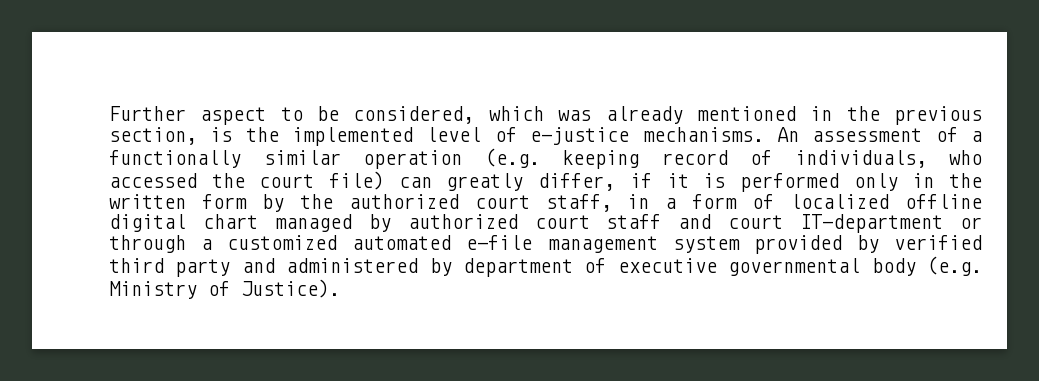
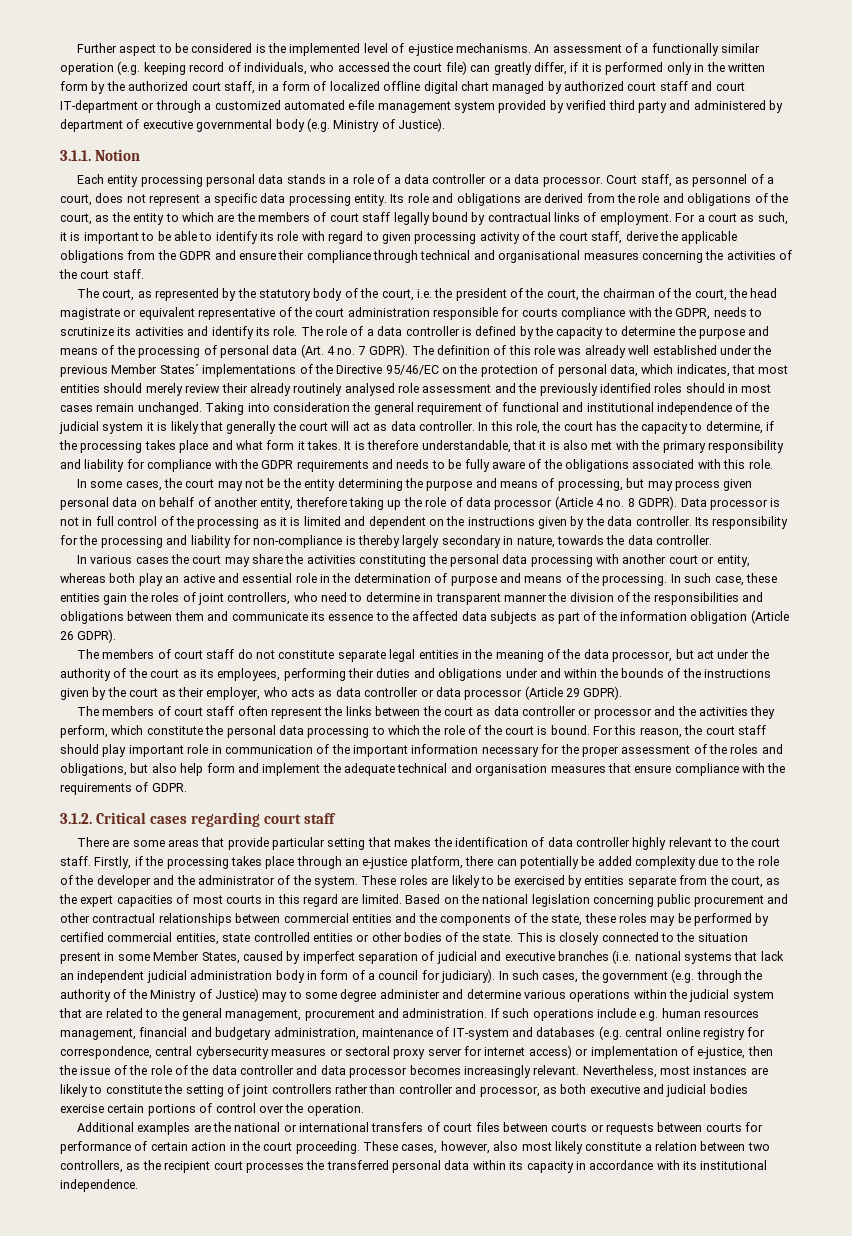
[353,106,983,125] [109,127,197,145] considered, which was already mentioned in the previous section, -> [191,43,253,53] considered
(340, 288) none -> [60,149,141,161] [76,174,775,187] [60,193,788,206] [60,212,788,225] [60,231,738,244] [60,250,792,263] [59,269,144,279] [76,288,778,301] [60,307,762,320] [60,326,770,339] [60,344,772,358] [60,364,789,377] [60,383,772,396] [60,402,769,415] [59,421,774,434] [59,440,784,453] [60,459,773,472] [76,478,753,491] [60,496,781,510] [60,516,789,529] [60,535,712,548] [76,554,750,567] [60,573,777,586] [60,592,764,605] [60,610,789,624] [60,629,117,643] [76,649,769,662] [60,668,772,681] [60,686,623,700] [76,706,776,719] [60,725,766,738] [60,744,783,757] [60,763,786,776] [60,782,187,795] [60,812,337,827] [76,837,780,850] [60,856,779,869] [60,875,781,888] [59,894,789,907] [60,913,770,926] [60,932,748,945] [60,950,784,964] [60,969,763,983] [60,988,774,1002] [59,1008,759,1021] [60,1026,766,1040] [60,1045,773,1059] [59,1065,768,1078] [60,1084,748,1097] [60,1103,364,1116] [76,1122,764,1135] [60,1141,770,1154] [60,1160,768,1173] [60,1179,138,1192] // 3.1.1. Notion // Each entity processing personal data stands in a role of a data controller or a data processor. Court staff, as personnel of a court, does not represent a specific data processing entity. Its role and obligations are derived from the role and obligations of the court, as the entity to which are the members of court staff legally bound by contractual links of employment. For a court as such, it is important to be able to identify its role with regard to given processing activity of the court staff, derive the applicable obligations from the GDPR and ensure their compliance through technical and organisational measures concerning the activities of the court staff. // The court, as represented by the statutory body of the court, i.e. the president of the court, the chairman of the court, the head magistrate or equivalent representative of the court administration responsible for courts compliance with the GDPR, needs to scrutinize its activities and identify its role. The role of a data controller is defined by the capacity to determine the purpose and means of the processing of personal data (Art. 4 no. 7 GDPR). The definition of this role was already well established under the previous Member States´ implementations of the Directive 95/46/EC on the protection of personal data, which indicates, that most entities should merely review their already routinely analysed role assessment and the previously identified roles should in most cases remain unchanged. Taking into consideration the general requirement of functional and institutional independence of the judicial system it is likely that generally the court will act as data controller. In this role, the court has the capacity to determine, if the processing takes place and what form it takes. It is therefore understandable, that it is also met with the primary responsibility and liability for compliance with the GDPR requirements and needs to be fully aware of the obligations associated with this role. // In some cases, the court may not be the entity determining the purpose and means of processing, but may process given personal data on behalf of another entity, therefore taking up the role of data processor (Article 4 no. 8 GDPR). Data processor is not in full control of the processing as it is limited and dependent on the instructions given by the data controller. Its responsibility for the processing and liability for non-compliance is thereby largely secondary in nature, towards the data controller. // In various cases the court may share the activities constituting the personal data processing with another court or entity, whereas both play an active and essential role in the determination of purpose and means of the processing. In such case, these entities gain the roles of joint controllers, who need to determine in transparent manner the division of the responsibilities and obligations between them and communicate its essence to the affected data subjects as part of the information obligation (Article 26 GDPR). // The members of court staff do not constitute separate legal entities in the meaning of the data processor, but act under the authority of the court as its employees, performing their duties and obligations under and within the bounds of the instructions given by the court as their employer, who acts as data controller or data processor (Article 29 GDPR). // The members of court staff often represent the links between the court as data controller or processor and the activities they perform, which constitute the personal data processing to which the role of the court is bound. For this reason, the court staff should play important role in communication of the important information necessary for the proper assessment of the roles and obligations, but also help form and implement the adequate technical and organisation measures that ensure compliance with the requirements of GDPR. // 3.1.2. Critical cases regarding court staff // There are some areas that provide particular setting that makes the identification of data controller highly relevant to the court staff. Firstly, if the processing takes place through an e-justice platform, there can potentially be added complexity due to the role of the developer and the administrator of the system. These roles are likely to be exercised by entities separate from the court, as the expert capacities of most courts in this regard are limited. Based on the national legislation concerning public procurement and other contractual relationships between commercial entities and the components of the state, these roles may be performed by certified commercial entities, state controlled entities or other bodies of the state. This is closely connected to the situation present in some Member States, caused by imperfect separation of judicial and executive branches (i.e. national systems that lack an independent judicial administration body in form of a council for judiciary). In such cases, the government (e.g. through the authority of the Ministry of Justice) may to some degree administer and determine various operations within the judicial system that are related to the general management, procurement and administration. If such operations include e.g. human resources management, financial and budgetary administration, maintenance of IT-system and databases (e.g. central online registry for correspondence, central cybersecurity measures or sectoral proxy server for internet access) or implementation of e-justice, then the issue of the role of the data controller and data processor becomes increasingly relevant. Nevertheless, most instances are likely to constitute the setting of joint controllers rather than controller and processor, as both executive and judicial bodies exercise certain portions of control over the operation. // Additional examples are the national or international transfers of court files between courts or requests between courts for performance of certain action in the court proceeding. These cases, however, also most likely constitute a relation between two controllers, as the recipient court processes the transferred personal data within its capacity in accordance with its institutional independence.

